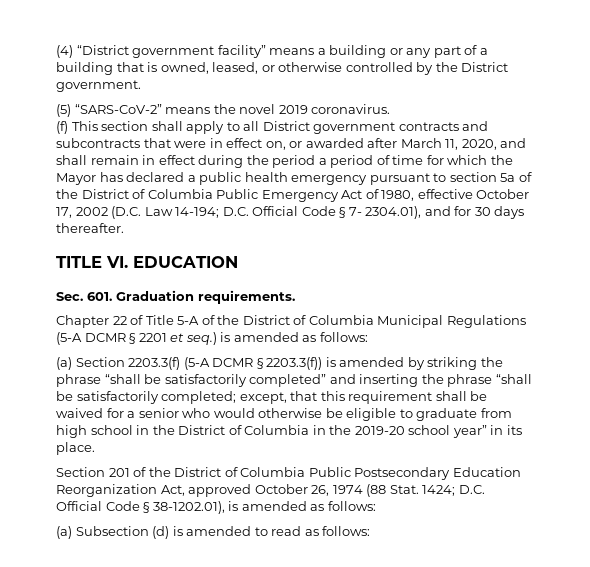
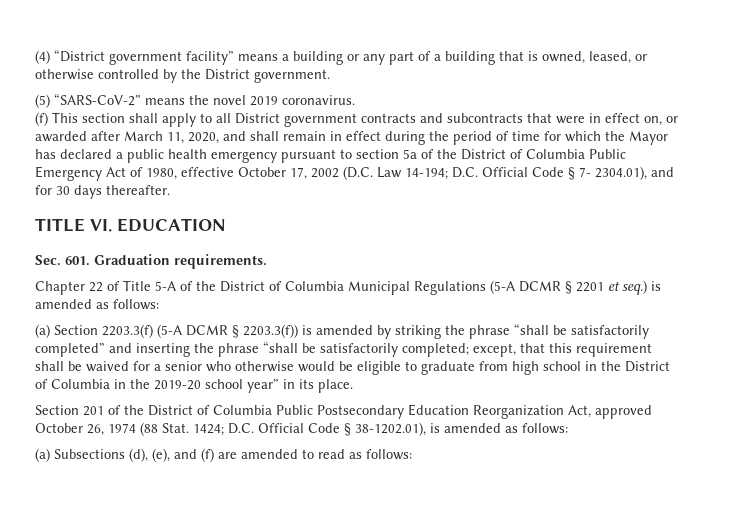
[318,155,374,168] a period -> (492, 138) none
[213,408,323,418] would otherwise -> [235,361,335,372] otherwise would
[75,526,183,539] Subsection (d) is -> [54,448,237,462] Subsections (d), (e), and (f) are

